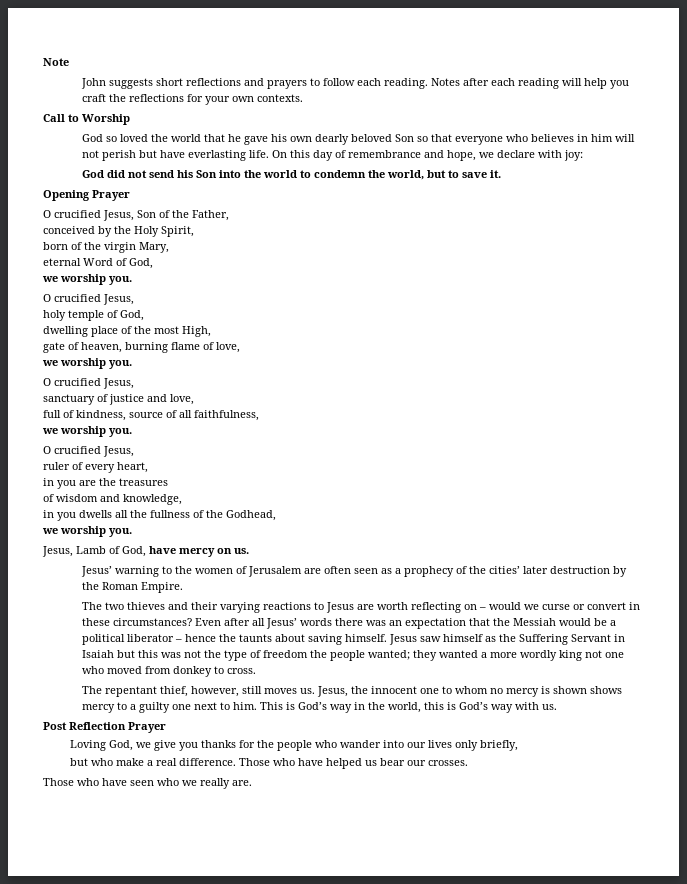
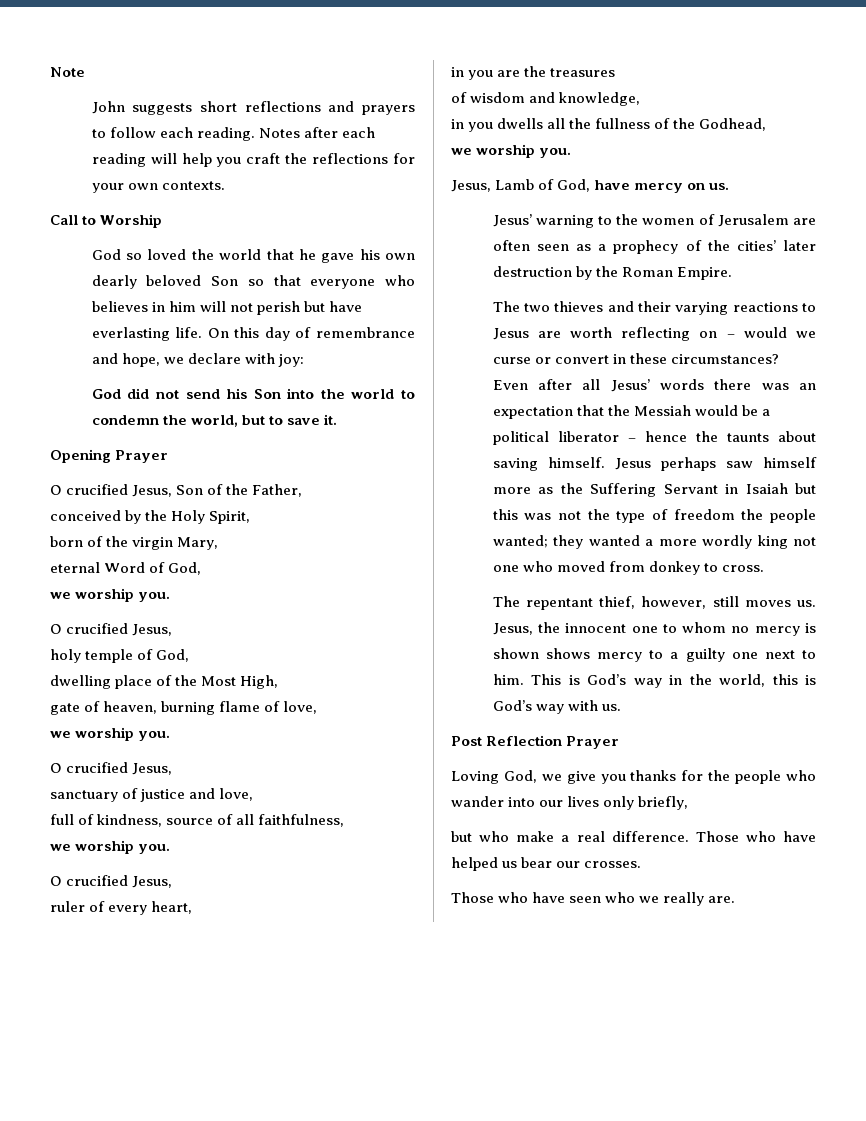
[154,326,179,334] most -> [201,676,237,686] Most
(417, 639) none -> [660,457,716,471] perhaps
(483, 638) none -> [492,487,531,494] more

